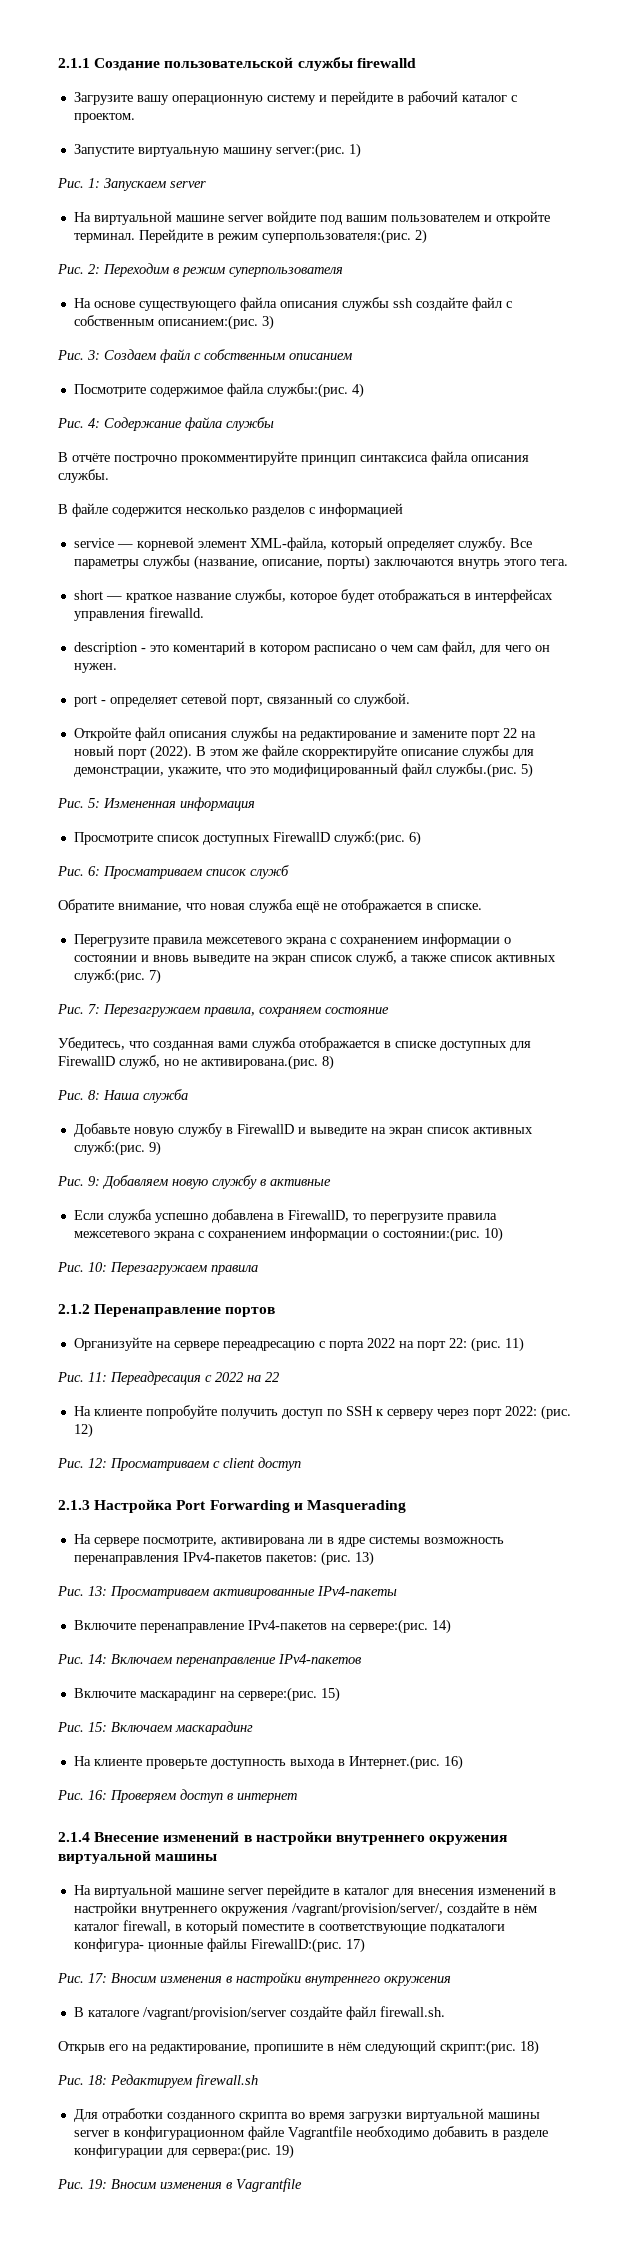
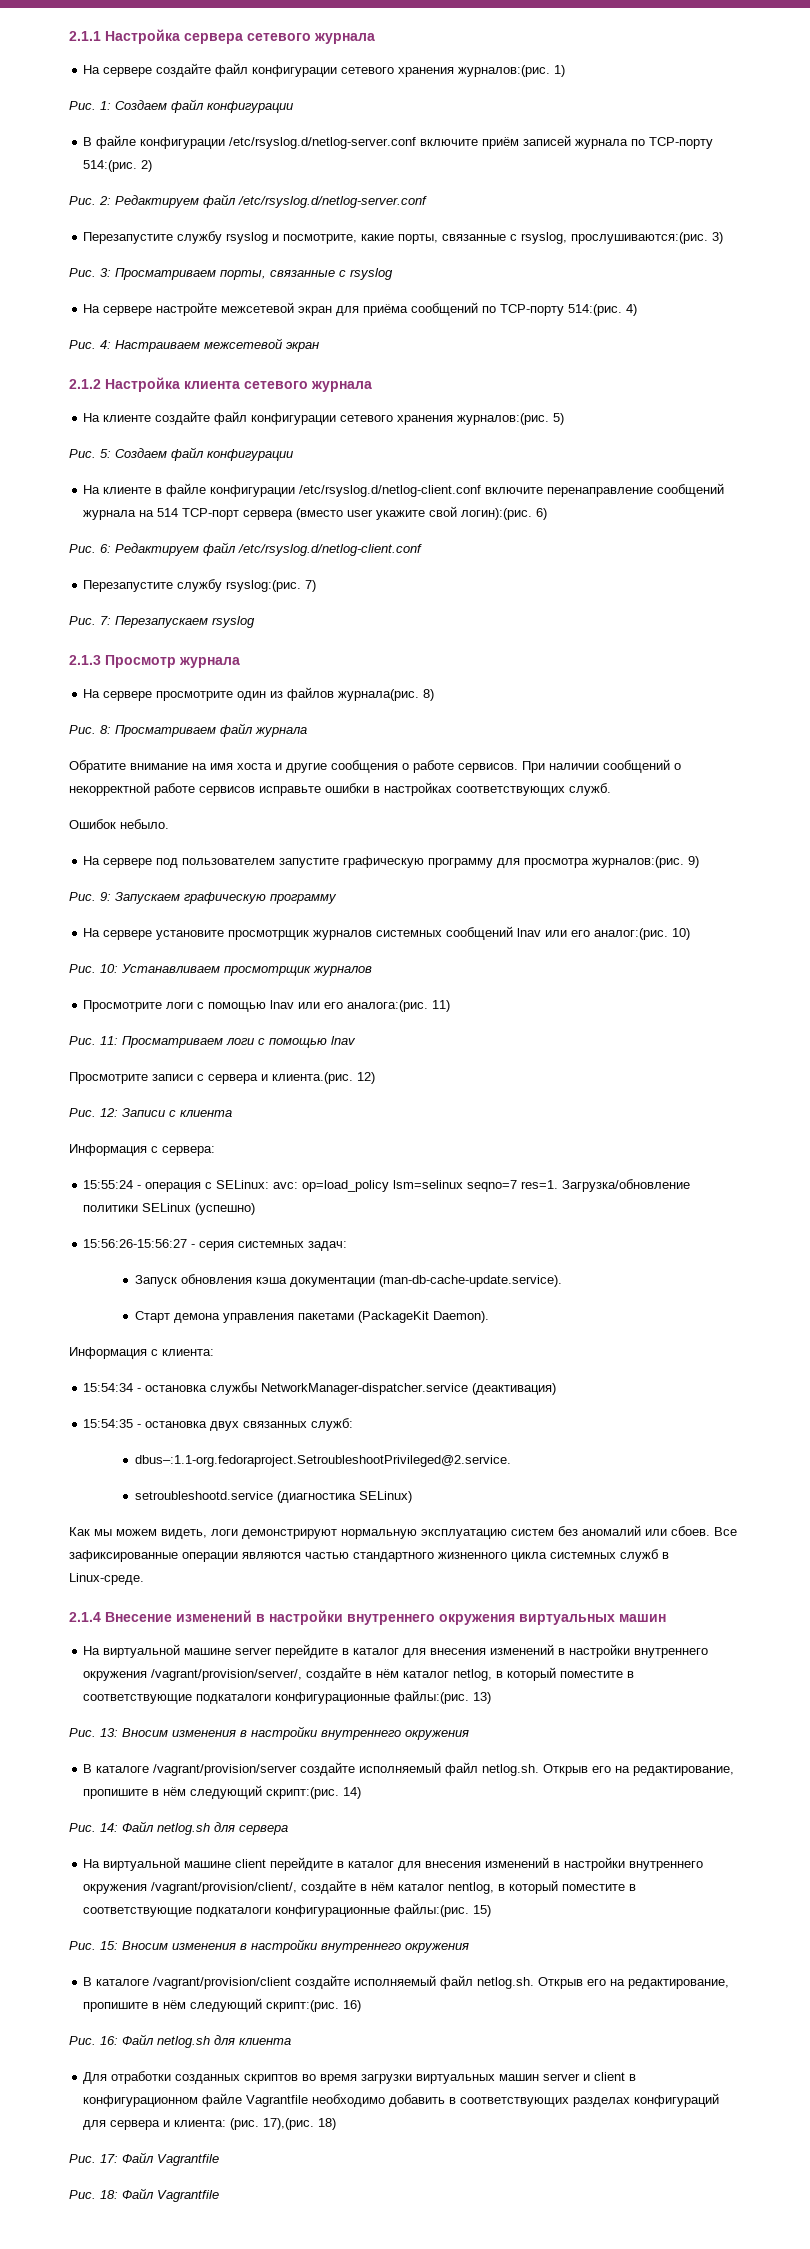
[94,57,416,71] [73,91,517,105] [73,113,135,123] [73,143,361,158] [57,178,206,191] [73,211,550,225] [73,229,427,244] [57,263,343,277] [73,297,512,311] [73,315,274,330] [57,349,352,363] [73,383,364,398] [57,417,274,431] [58,451,529,465] [58,469,109,483] [58,503,403,517] [73,537,532,551] [73,555,568,570] [73,589,553,603] [73,607,204,621] [73,641,550,655] [73,663,117,673] [73,693,410,707] [73,727,536,741] [73,745,534,760] [73,763,533,778] [57,797,255,811] [73,831,421,846] [57,865,289,879] [58,899,482,913] [73,933,511,947] [73,951,556,965] [73,969,161,984] [57,1004,389,1017] [58,1037,531,1051] [58,1055,334,1070] [57,1089,188,1103] [73,1123,533,1137] [73,1141,161,1156] [57,1175,331,1189] [73,1209,497,1223] [73,1227,503,1242] [57,1262,258,1275] [58,1304,276,1317] [73,1337,524,1352] [57,1371,279,1385] [73,1405,571,1420] [73,1423,93,1438] [57,1457,301,1471] [58,1499,406,1513] [73,1534,504,1547] [73,1551,374,1566] [57,1586,397,1599] [73,1619,451,1634] [57,1654,362,1667] [73,1687,340,1702] [57,1721,253,1735] [73,1755,463,1770] [57,1789,297,1803] Создание пользовательской службы firewalld // Загрузите вашу операционную систему и перейдите в рабочий каталог с проектом. // Запустите виртуальную машину server:(рис. 1) // Рис. 1: Запускаем server // На виртуальной машине server войдите под вашим пользователем и откройте терминал. Перейдите в режим суперпользователя:(рис. 2) // Рис. 2: Переходим в режим суперпользователя // На основе существующего файла описания службы ssh создайте файл с собственным описанием:(рис. 3) // Рис. 3: Создаем файл с собственным описанием // Посмотрите содержимое файла службы:(рис. 4) // Рис. 4: Содержание файла службы // В отчёте построчно прокомментируйте принцип синтаксиса файла описания службы. // В файле содержится несколько разделов с информацией // service — корневой элемент XML-файла, который определяет службу. Все параметры службы (название, описание, порты) заключаются внутрь этого тега. // short — краткое название службы, которое будет отображаться в интерфейсах управления firewalld. // description - это коментарий в котором расписано о чем сам файл, для чего он нужен. // port - определяет сетевой порт, связанный со службой. // Откройте файл описания службы на редактирование и замените порт 22 на новый порт (2022). В этом же файле скорректируйте описание службы для демонстрации, укажите, что это модифицированный файл службы.(рис. 5) // Рис. 5: Измененная информация // Просмотрите список доступных FirewallD служб:(рис. 6) // Рис. 6: Просматриваем список служб // Обратите внимание, что новая служба ещё не отображается в списке. // Перегрузите правила межсетевого экрана с сохранением информации о состоянии и вновь выведите на экран список служб, а также список активных служб:(рис. 7) // Рис. 7: Перезагружаем правила, сохраняем состояние // Убедитесь, что созданная вами служба отображается в списке доступных для FirewallD служб, но не активирована.(рис. 8) // Рис. 8: Наша служба // Добавьте новую службу в FirewallD и выведите на экран список активных служб:(рис. 9) // Рис. 9: Добавляем новую службу в активные // Если служба успешно добавлена в FirewallD, то перегрузите правила межсетевого экрана с сохранением информации о состоянии:(рис. 10) // Рис. 10: Перезагружаем правила // 2.1.2 Перенаправление портов // Организуйте на сервере переадресацию с порта 2022 на порт 22: (рис. 11) // Рис. 11: Переадресация с 2022 на 22 // На клиенте попробуйте получить доступ по SSH к серверу через порт 2022: (рис. 12) // Рис. 12: Просматриваем с client доступ // 2.1.3 Настройка Port Forwarding и Masquerading // На сервере посмотрите, активирована ли в ядре системы возможность перенаправления IPv4-пакетов пакетов: (рис. 13) // Рис. 13: Просматриваем активированные IPv4-пакеты // Включите перенаправление IPv4-пакетов на сервере:(рис. 14) // Рис. 14: Включаем перенаправление IPv4-пакетов // Включите маскарадинг на сервере:(рис. 15) // Рис. 15: Включаем маскарадинг // На клиенте проверьте доступность выхода в Интернет.(рис. 16) // Рис. 16: Проверяем доступ в интернет -> [105,29,375,44] [83,63,566,77] [69,99,293,113] [83,135,714,149] [83,160,153,172] [69,194,427,208] [83,231,724,244] [69,268,393,280] [83,302,638,316] [69,338,319,352] [69,377,372,392] [83,411,565,425] [69,447,293,461] [83,483,725,497] [83,506,548,520] [69,542,422,556] [83,579,317,592] [69,616,255,628] [69,655,240,668] [83,687,435,701] [69,723,307,737] [69,759,681,773] [69,782,611,796] [69,819,169,829] [83,856,700,868] [69,892,337,904] [83,926,691,940] [69,964,372,976] [83,1000,451,1012] [69,1036,356,1048] [69,1072,375,1084] [69,1108,232,1117] [69,1144,215,1156] [83,1179,691,1192] [83,1203,256,1215] [83,1239,348,1251] [134,1274,562,1287] [134,1311,489,1323] [69,1347,214,1359] [83,1382,557,1395] [83,1418,354,1431] [134,1455,511,1467] [134,1491,412,1503] [69,1525,737,1539] [69,1549,669,1562] [69,1573,144,1585] Настройка сервера сетевого журнала // На сервере создайте файл конфигурации сетевого хранения журналов:(рис. 1) // Рис. 1: Создаем файл конфигурации // В файле конфигурации /etc/rsyslog.d/netlog-server.conf включите приём записей журнала по TCP-порту 514:(рис. 2) // Рис. 2: Редактируем файл /etc/rsyslog.d/netlog-server.conf // Перезапустите службу rsyslog и посмотрите, какие порты, связанные с rsyslog, прослушиваются:(рис. 3) // Рис. 3: Просматриваем порты, связанные с rsyslog // На сервере настройте межсетевой экран для приёма сообщений по TCP-порту 514:(рис. 4) // Рис. 4: Настраиваем межсетевой экран // 2.1.2 Настройка клиента сетевого журнала // На клиенте создайте файл конфигурации сетевого хранения журналов:(рис. 5) // Рис. 5: Создаем файл конфигурации // На клиенте в файле конфигурации /etc/rsyslog.d/netlog-client.conf включите перенаправление сообщений журнала на 514 TCP-порт сервера (вместо user укажите свой логин):(рис. 6) // Рис. 6: Редактируем файл /etc/rsyslog.d/netlog-client.conf // Перезапустите службу rsyslog:(рис. 7) // Рис. 7: Перезапускаем rsyslog // 2.1.3 Просмотр журнала // На сервере просмотрите один из файлов журнала(рис. 8) // Рис. 8: Просматриваем файл журнала // Обратите внимание на имя хоста и другие сообщения о работе сервисов. При наличии сообщений о некорректной работе сервисов исправьте ошибки в настройках соответствующих служб. // Ошибок небыло. // На сервере под пользователем запустите графическую программу для просмотра журналов:(рис. 9) // Рис. 9: Запускаем графическую программу // На сервере установите просмотрщик журналов системных сообщений lnav или его аналог:(рис. 10) // Рис. 10: Устанавливаем просмотрщик журналов // Просмотрите логи с помощью lnav или его аналога:(рис. 11) // Рис. 11: Просматриваем логи с помощью lnav // Просмотрите записи с сервера и клиента.(рис. 12) // Рис. 12: Записи с клиента // Информация с сервера: // 15:55:24 - операция с SELinux: avc: op=load_policy lsm=selinux seqno=7 res=1. Загрузка/обновление политики SELinux (успешно) // 15:56:26-15:56:27 - серия системных задач: // Запуск обновления кэша документации (man-db-cache-update.service). // Старт демона управления пакетами (PackageKit Daemon). // Информация с клиента: // 15:54:34 - остановка службы NetworkManager-dispatcher.service (деактивация) // 15:54:35 - остановка двух связанных служб: // dbus–:1.1-org.fedoraproject.SetroubleshootPrivileged@2.service. // setroubleshootd.service (диагностика SELinux) // Как мы можем видеть, логи демонстрируют нормальную эксплуатацию систем без аномалий или сбоев. Все зафиксированные операции являются частью стандартного жизненного цикла системных служб в Linux-среде.
[58,1850,218,1864] виртуальной машины -> [519,1614,666,1625] виртуальных машин
[122,1920,505,1934] [73,1938,365,1953] [57,1973,107,1983] firewall, в который поместите в соответствующие подкаталоги конфигура- ционные файлы FirewallD:(рис. 17) // Рис. 17: -> [453,1667,635,1681] [83,1690,492,1704] [69,1728,118,1737] netlog, в который поместите в соответствующие подкаталоги конфигурационные файлы:(рис. 13) // Рис. 13:
[345,2006,445,2020] [58,2040,539,2055] [57,2074,258,2088] файл firewall.sh. // Открыв его на редактирование, пропишите в нём следующий скрипт:(рис. 18) // Рис. 18: Редактируем firewall.sh -> [359,1762,735,1776] [83,1785,362,1799] [69,1821,288,1835] [83,1857,704,1871] [83,1880,637,1894] [83,1903,492,1917] [69,1939,469,1953] [83,1975,730,1989] [83,1998,362,2012] [69,2034,291,2048] исполняемый файл netlog.sh. Открыв его на редактирование, пропишите в нём следующий скрипт:(рис. 14) // Рис. 14: Файл netlog.sh для сервера // На виртуальной машине client перейдите в каталог для внесения изменений в настройки внутреннего окружения /vagrant/provision/client/, создайте в нём каталог nentlog, в который поместите в соответствующие подкаталоги конфигурационные файлы:(рис. 15) // Рис. 15: Вносим изменения в настройки внутреннего окружения // В каталоге /vagrant/provision/client создайте исполняемый файл netlog.sh. Открыв его на редактирование, пропишите в нём следующий скрипт:(рис. 16) // Рис. 16: Файл netlog.sh для клиента
[166,2112,288,2122] созданного скрипта -> [175,2074,299,2084] созданных скриптов
[405,2108,540,2122] [73,2130,109,2137] виртуальной машины server -> [416,2072,626,2084] виртуальных машин server и client
[502,2130,548,2140] [73,2144,294,2159] [57,2179,233,2189] разделе конфигурации для сервера:(рис. 19) // Рис. 19: Вносим изменения в -> [460,2093,720,2107] [83,2118,337,2130] [69,2152,219,2166] [69,2188,154,2199] соответствующих разделах конфигураций для сервера и клиента: (рис. 17),(рис. 18) // Рис. 17: Файл Vagrantfile // Рис. 18: Файл

